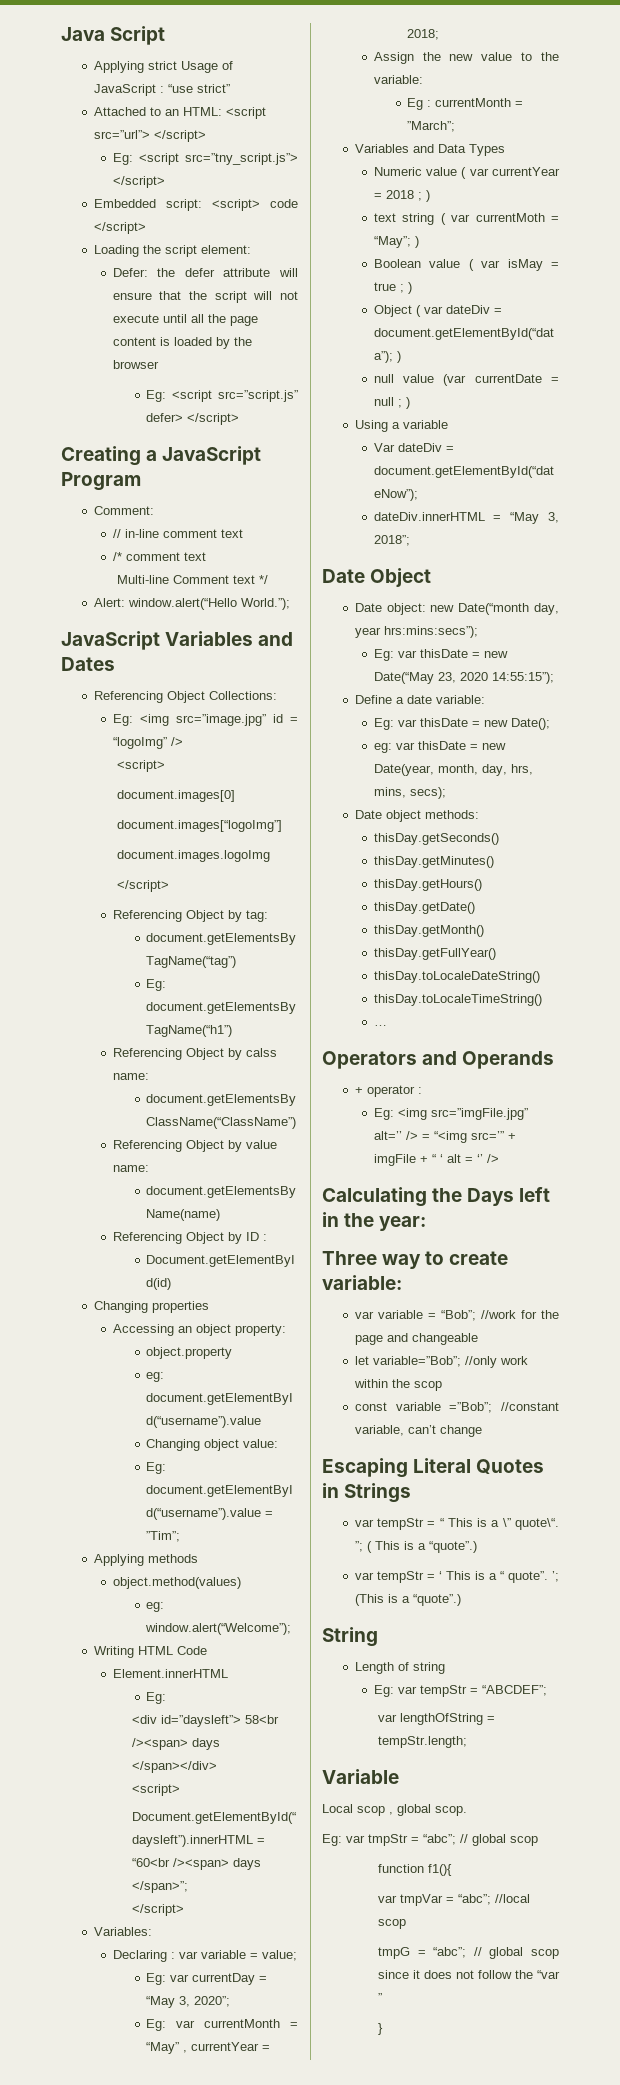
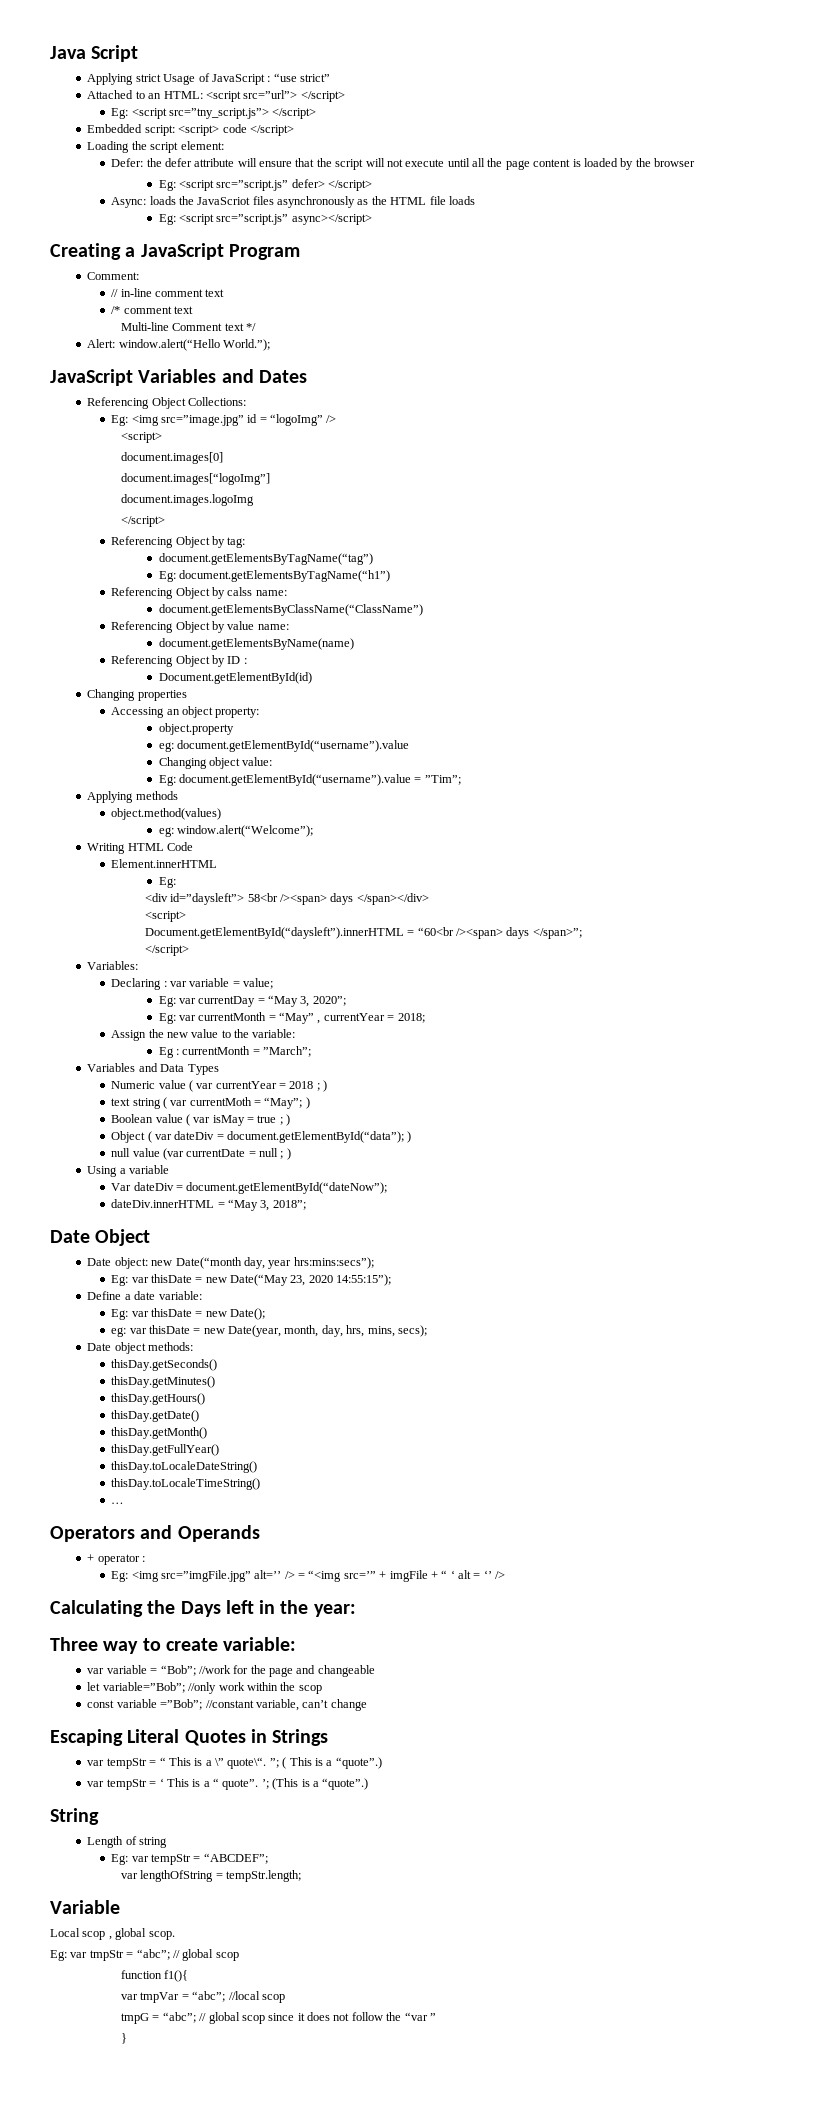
(240, 419) none -> [111,196,475,208] [158,214,372,225] // Async: loads the JavaScriot files asynchronously as the HTML file loads // Eg: <script src=”script.js” async></script>

